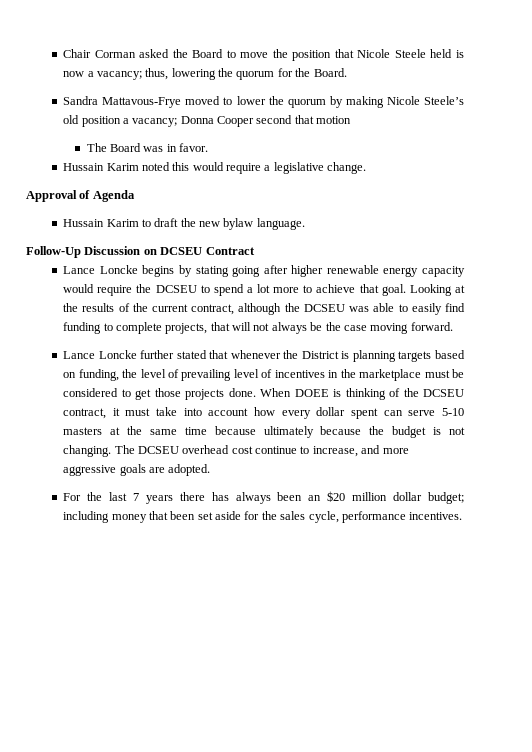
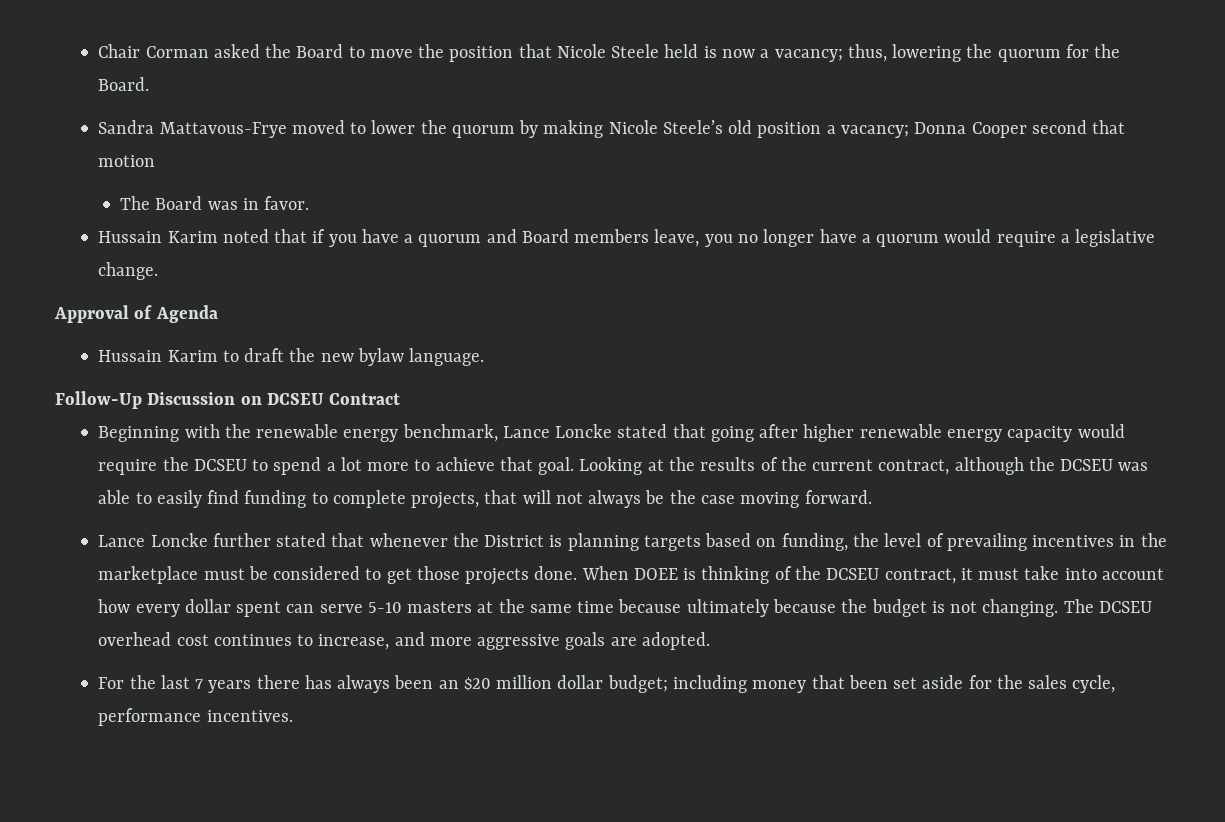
[172,162,190,171] this -> [274,229,940,247] that if you have a quorum and Board members leave, you no longer have a quorum
[63,265,229,277] Lance Loncke begins by stating -> [98,424,706,442] Beginning with the renewable energy benchmark, Lance Loncke stated that
[233,369,273,378] level of -> (1027, 542) none
[255,446,298,454] continue -> [213,634,292,646] continues

